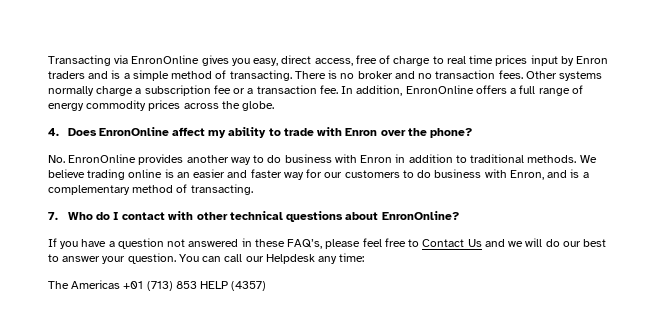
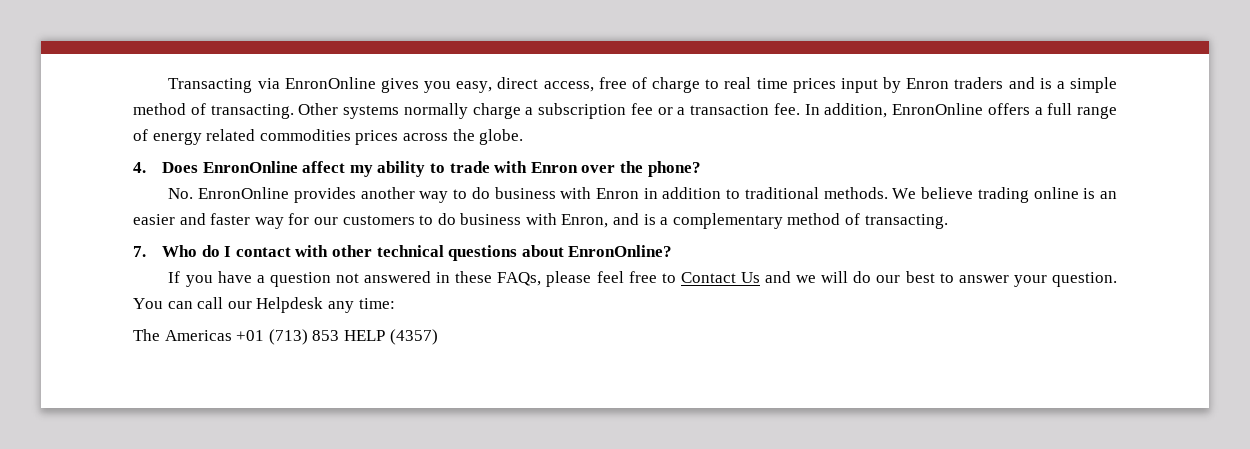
[294,70,523,79] There is no broker and no transaction fees. -> (294, 111) none
[86,100,147,111] commodity -> [206,129,351,141] related commodities
[287,239,323,249] FAQ’s, -> [497,272,542,286] FAQs,

